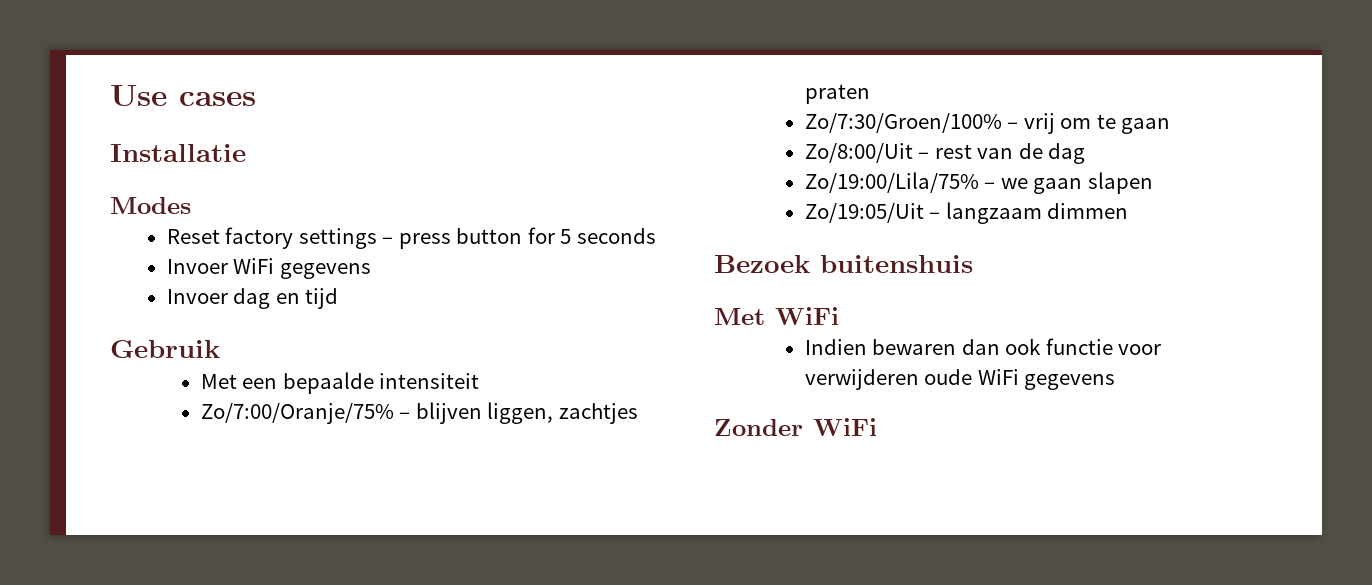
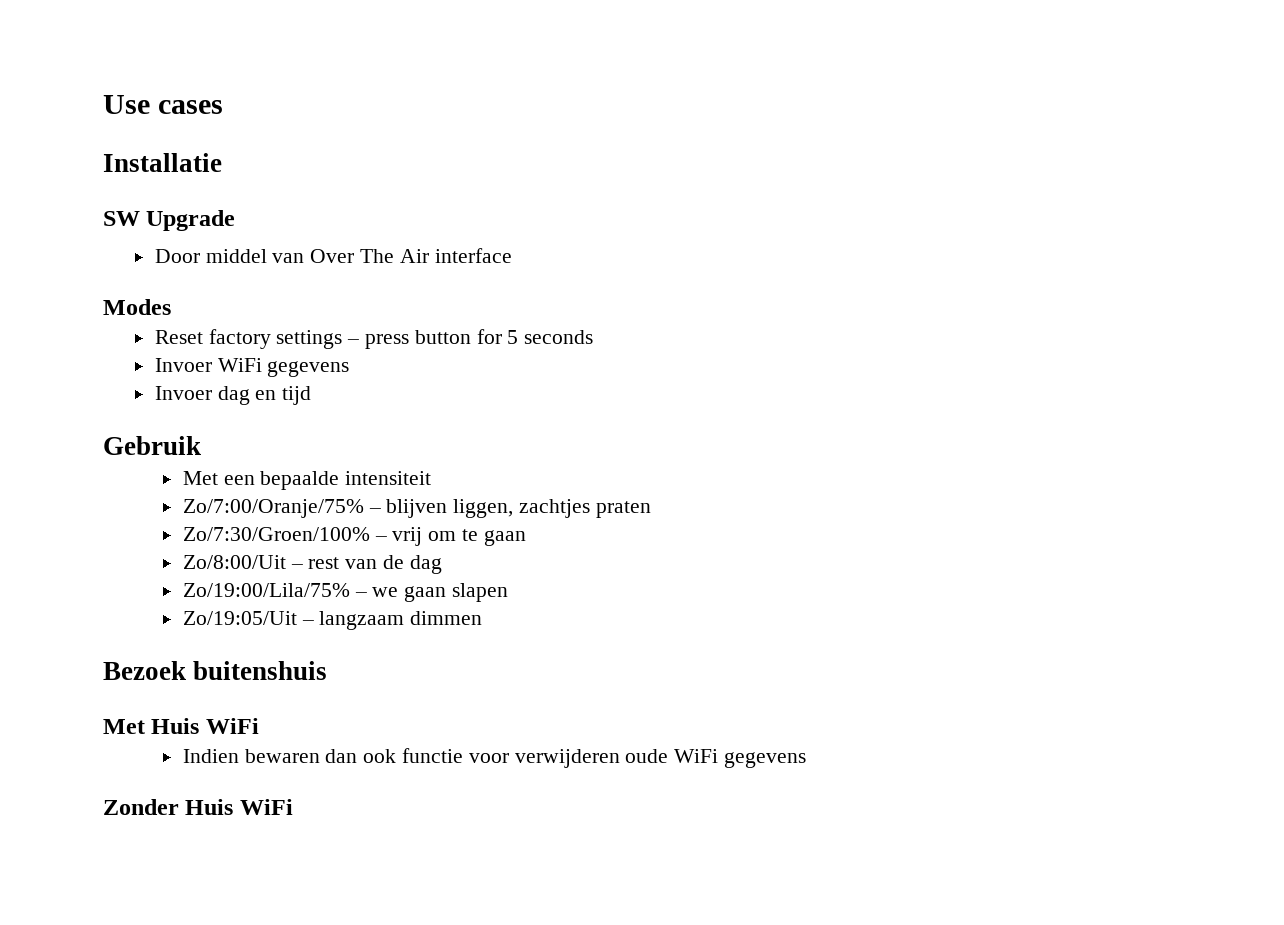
(246, 153) none -> [103,210,236,231] [154,248,512,263] // SW Upgrade // Door middel van Over The Air interface
(765, 316) none -> [151,718,200,734] Huis
(803, 427) none -> [185,799,234,815] Huis

